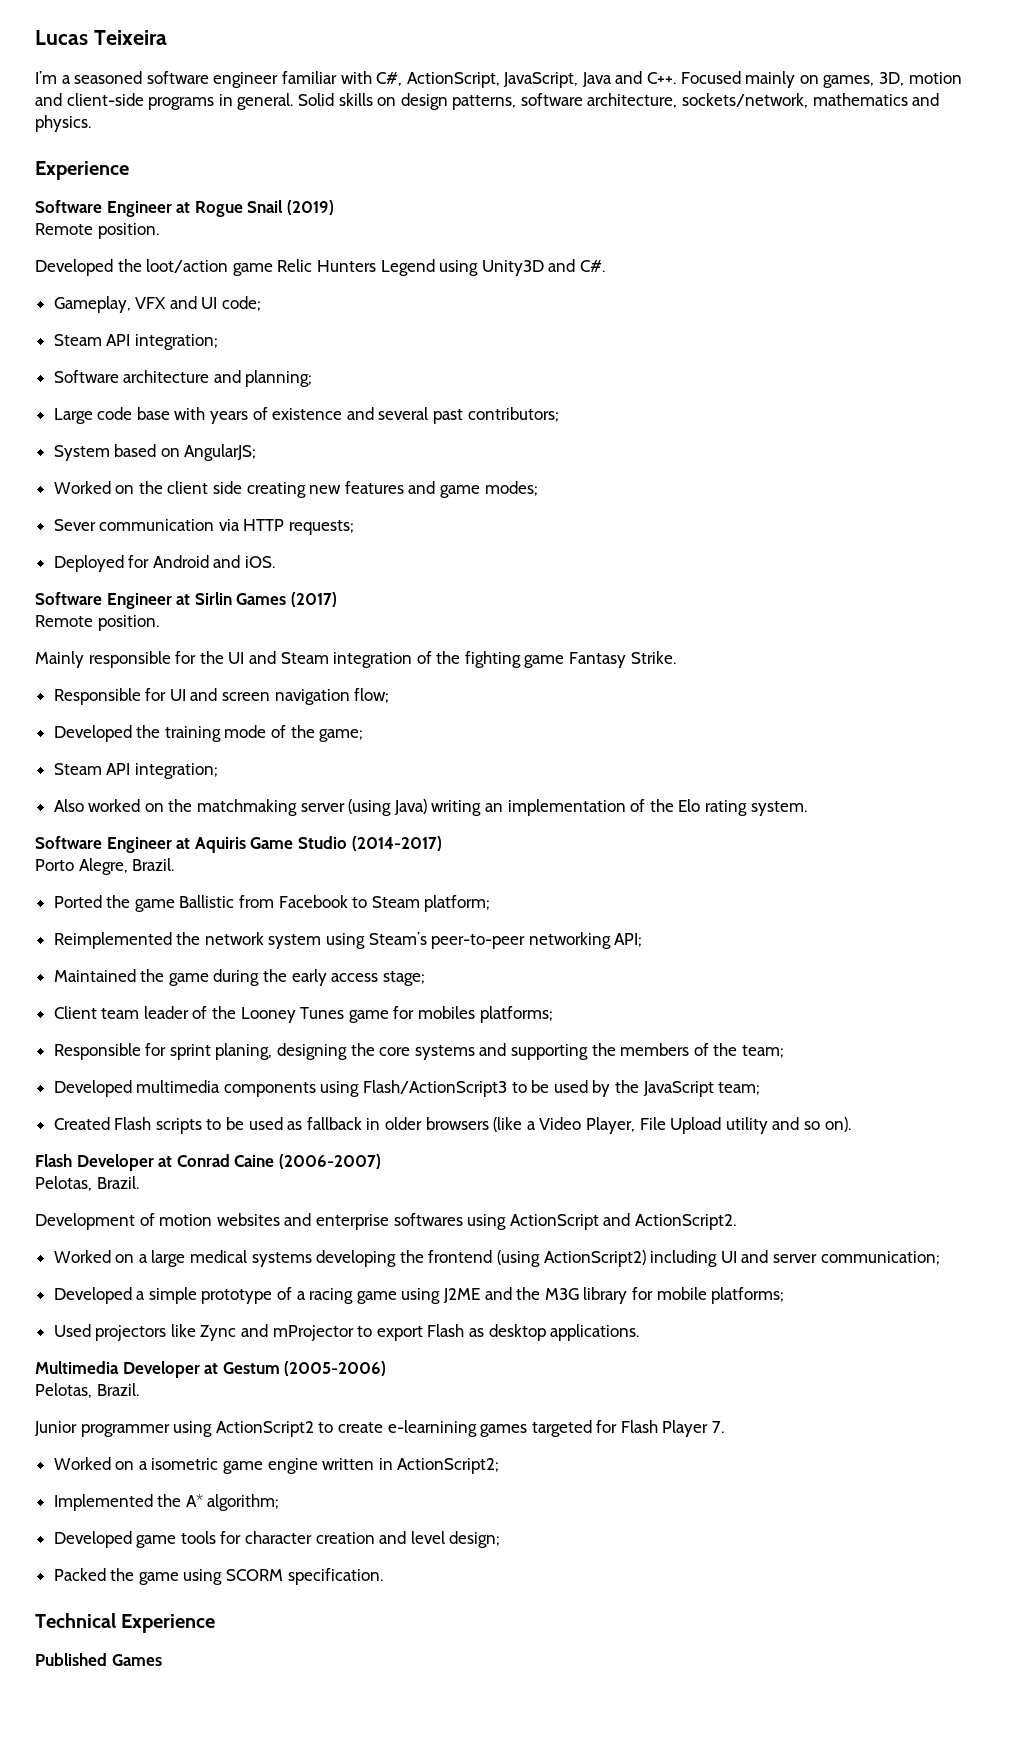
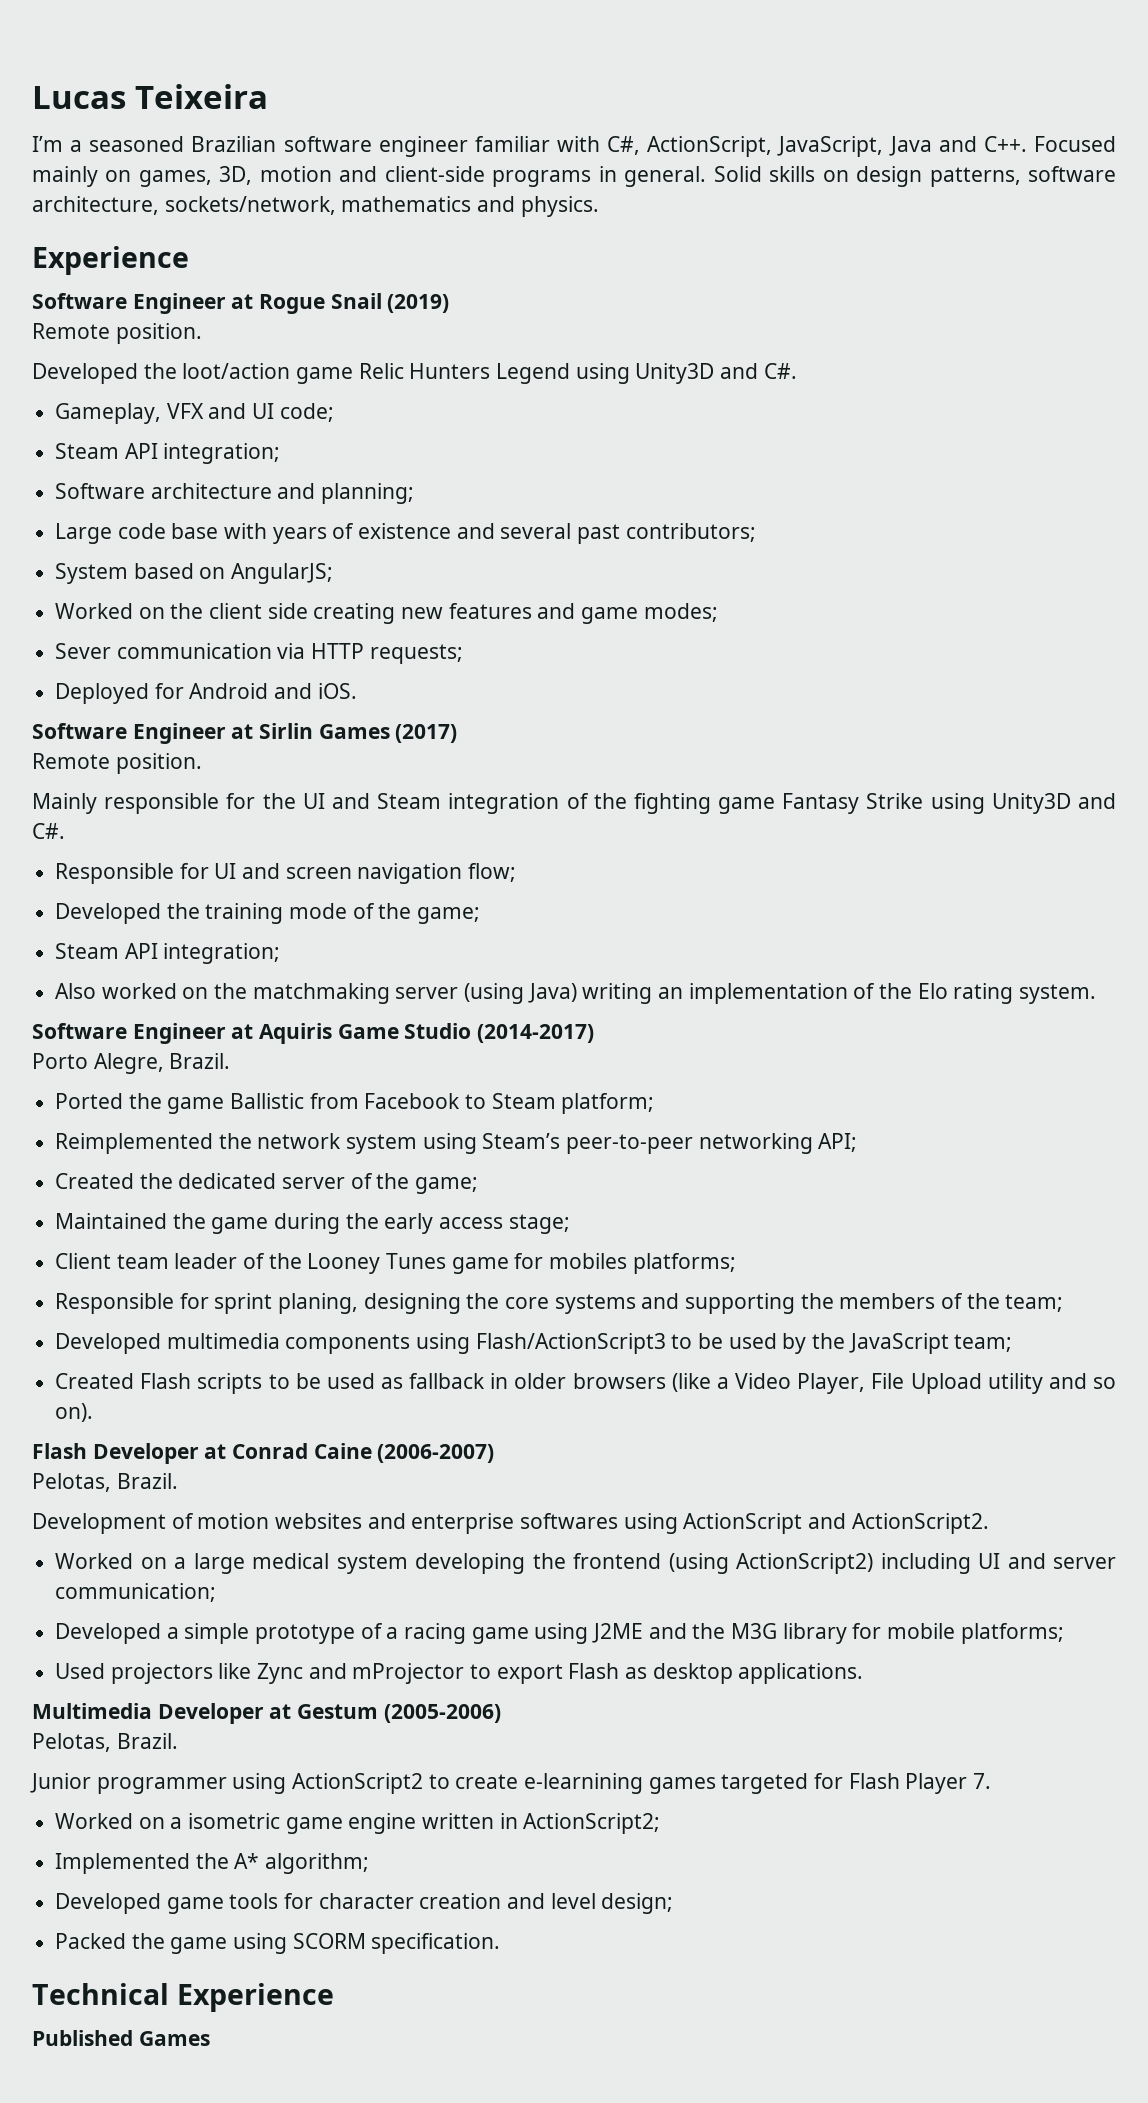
(143, 77) none -> [191,136,277,152] Brazilian
[630,651,676,664] Strike. -> [866,793,1116,814] [32,823,65,839] Strike using Unity3D and C#.
(643, 940) none -> [55,1173,479,1194] // Created the dedicated server of the game;
[251,1252,312,1267] systems -> [336,1554,408,1574] system

